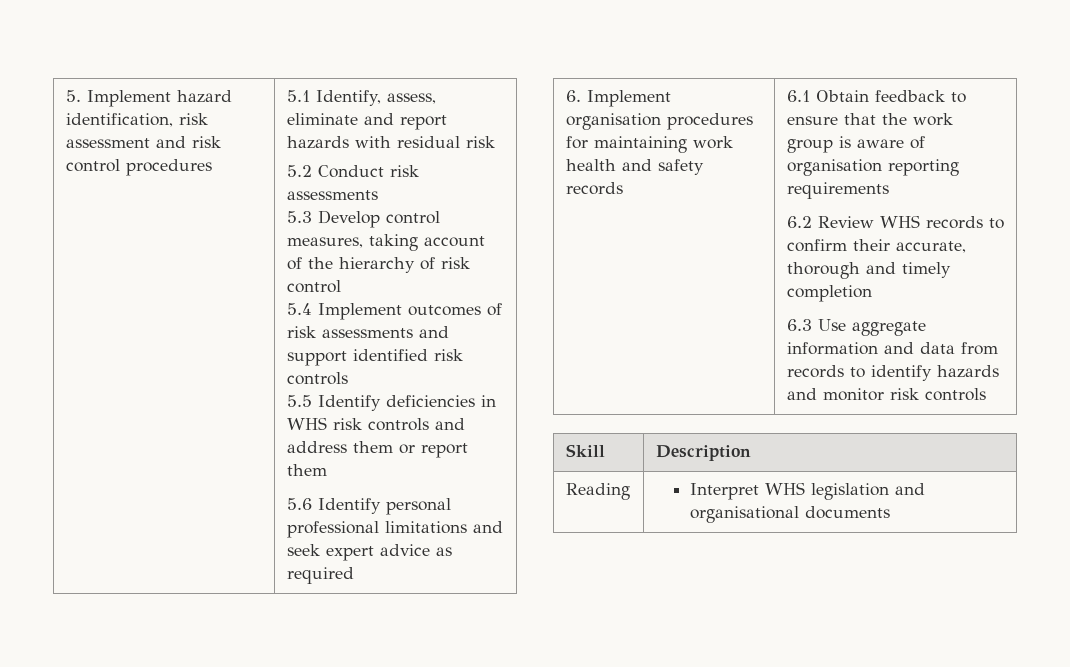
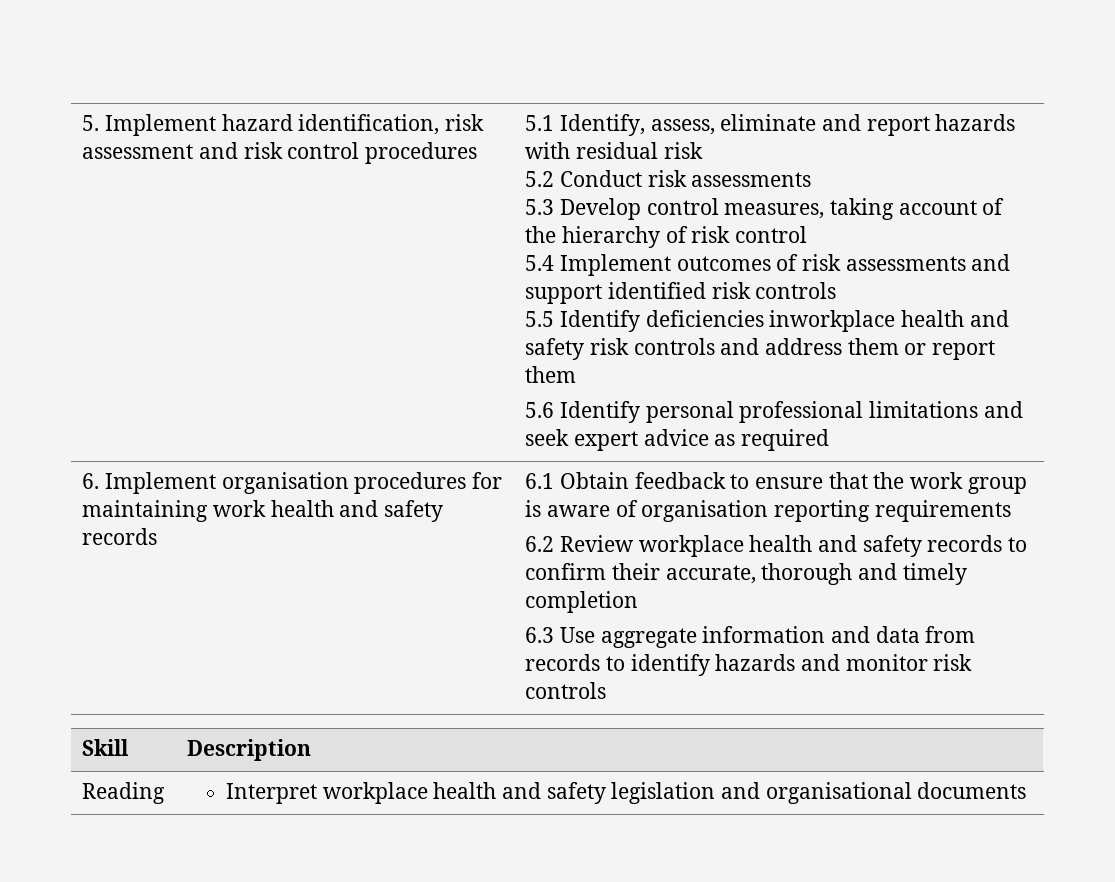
[480,395,496,407] [286,417,327,430] in WHS -> [769,310,1009,332] [525,338,585,360] inworkplace health and safety
[879,215,920,228] WHS -> [638,535,922,557] workplace health and safety
[764,482,805,495] WHS -> [322,782,606,804] workplace health and safety

